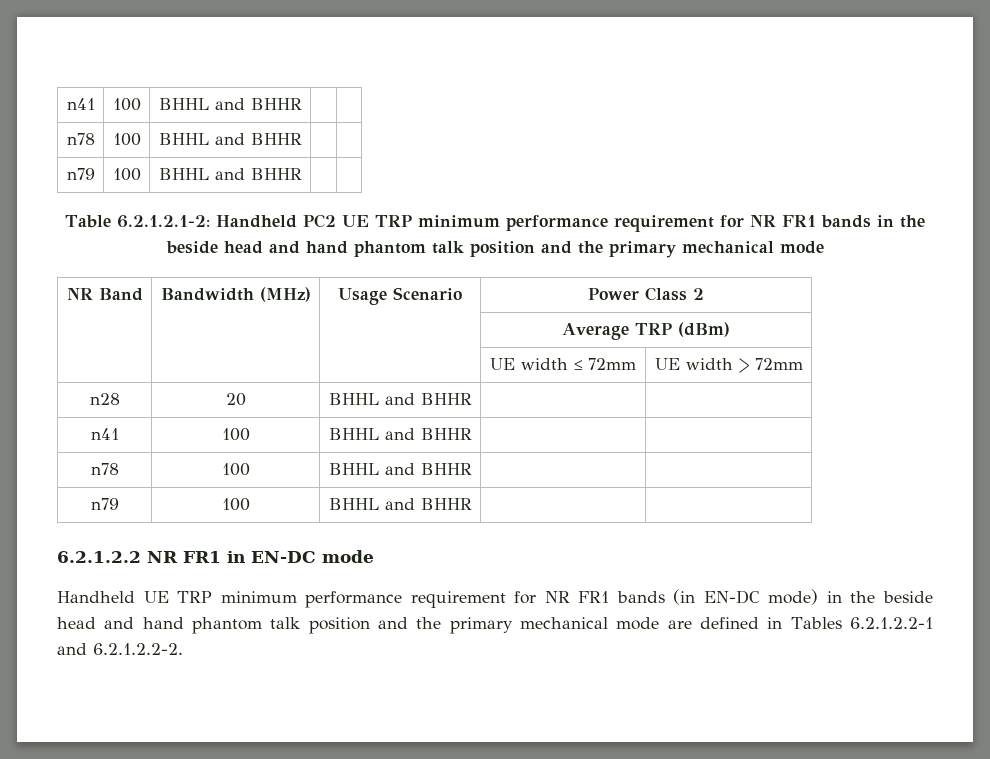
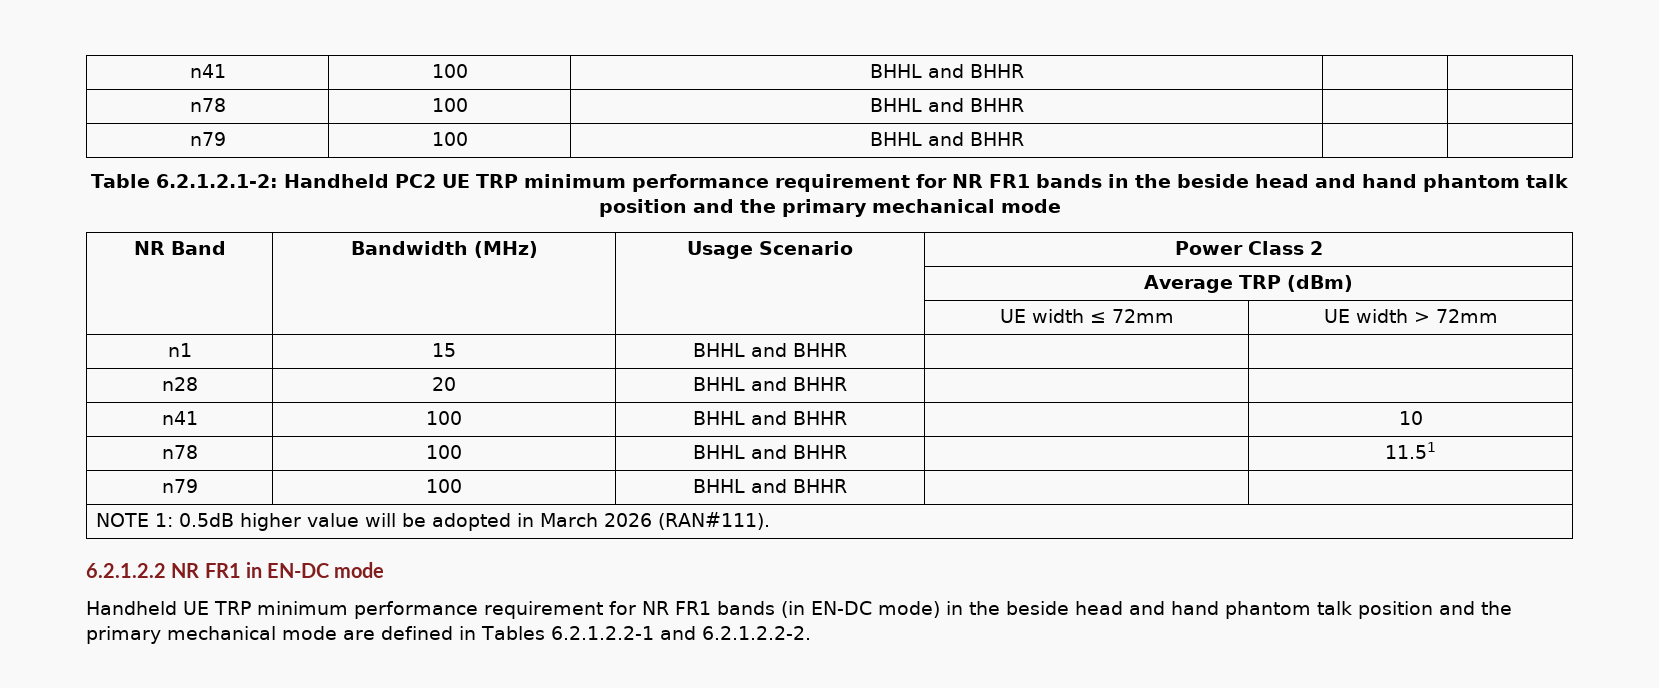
(803, 364) none -> [167,343,192,357] [432,343,457,357] [693,343,847,357] // n1 | 15 | BHHL and BHHR | |
[90,463,119,475] [221,463,250,476] [328,463,472,475] [90,498,119,510] [221,498,250,511] [328,498,472,510] // n78 | 100 | BHHL and BHHR | | // n79 | 100 | BHHL and BHHR | | -> [1398,411,1423,425] [161,445,198,459] [426,445,463,459] [693,445,847,459] [1385,442,1436,459] [161,479,198,493] [426,479,463,493] [693,479,847,493] [95,512,770,531] 10 // n78 | 100 | BHHL and BHHR | | 11.51 // n79 | 100 | BHHL and BHHR | | // NOTE 1: 0.5dB higher value will be adopted in March 2026 (RAN#111).

